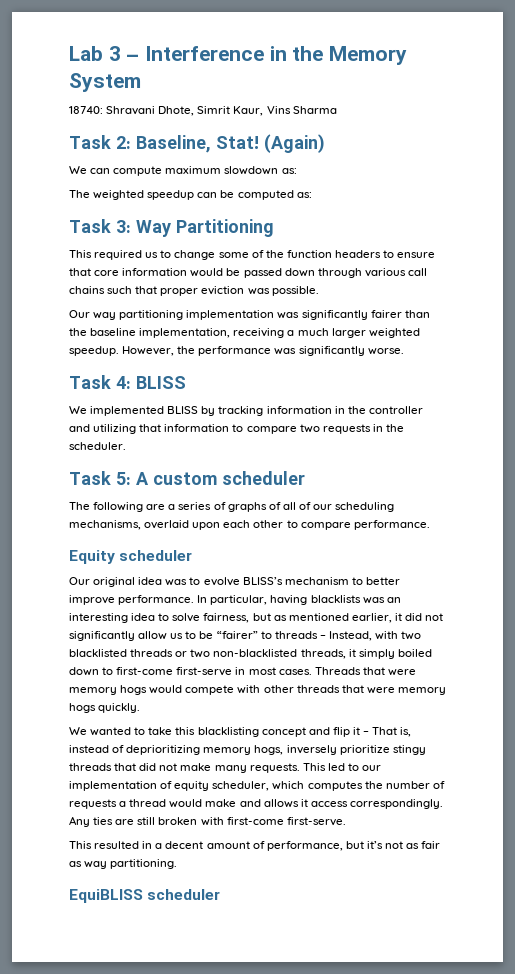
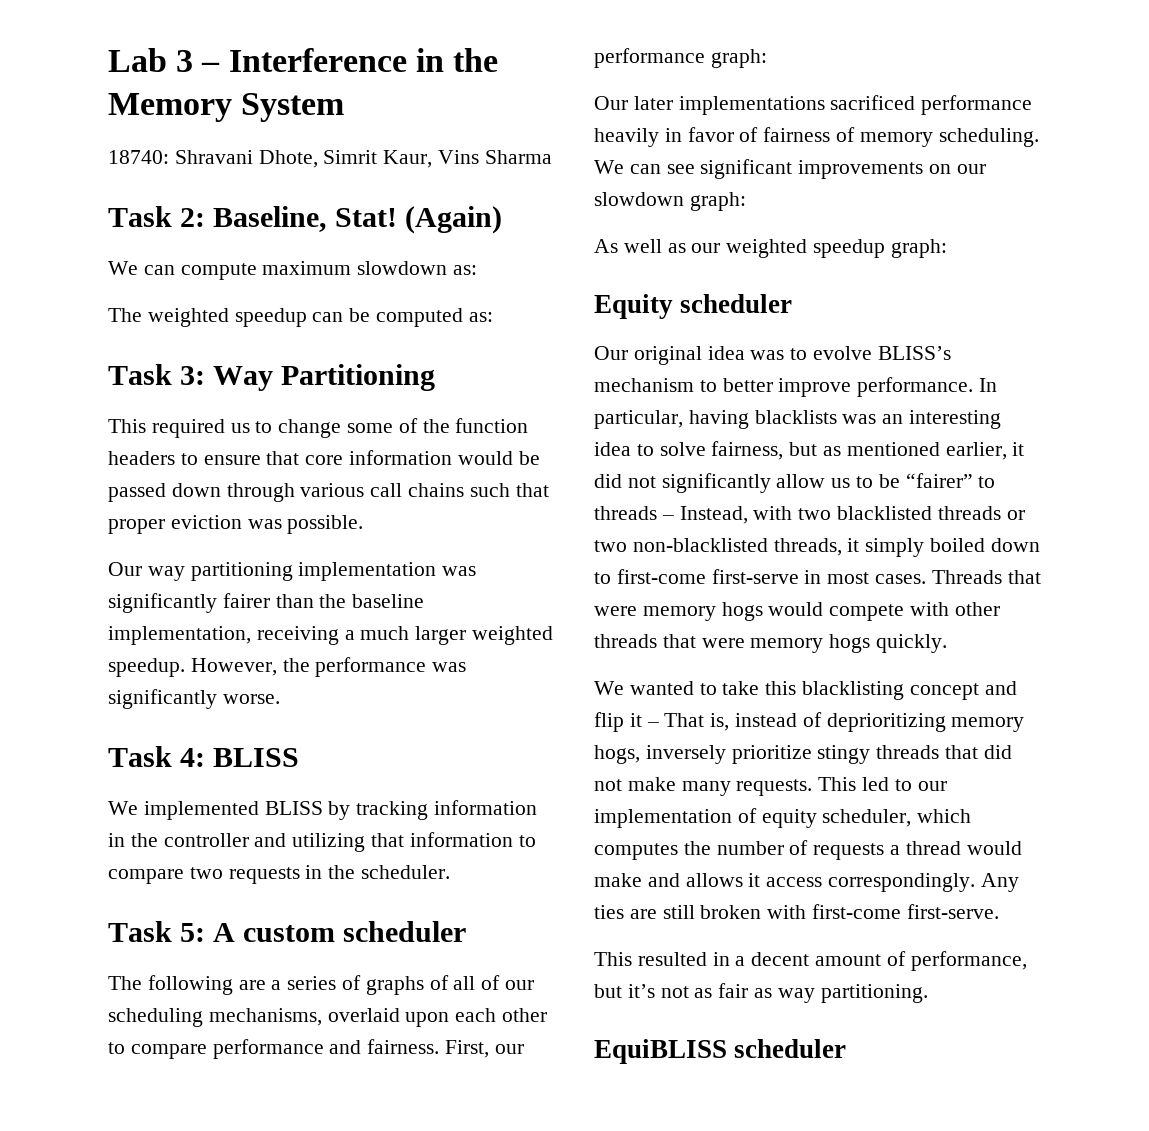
[353,520,430,530] performance. -> [212,1039,524,1059] [594,48,767,68] [594,95,1033,115] [594,127,1039,147] [594,159,986,179] [594,192,746,211] [594,239,947,258] performance and fairness. First, our performance graph: // Our later implementations sacrificed performance heavily in favor of fairness of memory scheduling. We can see significant improvements on our slowdown graph: // As well as our weighted speedup graph:

